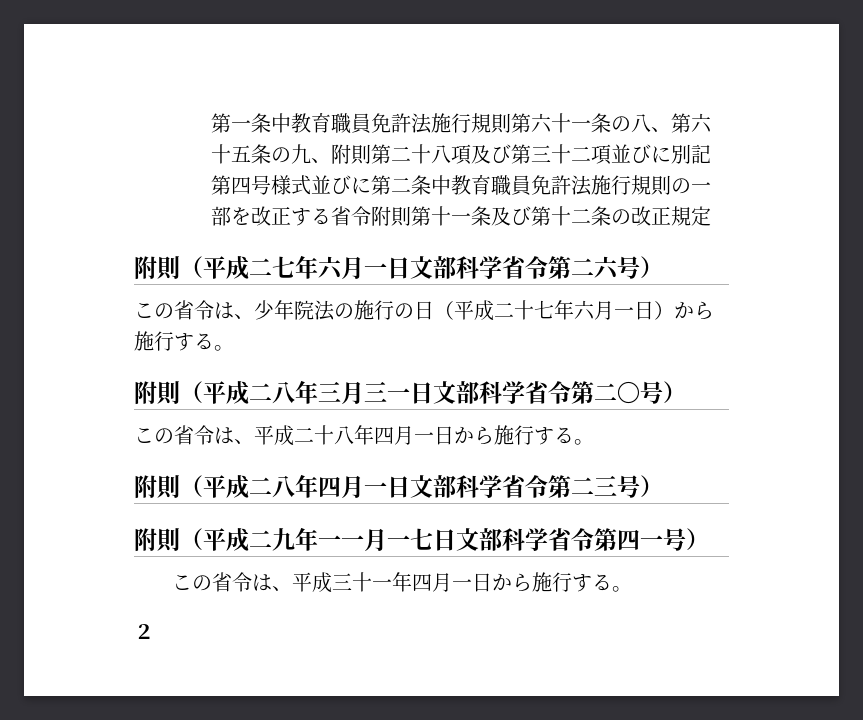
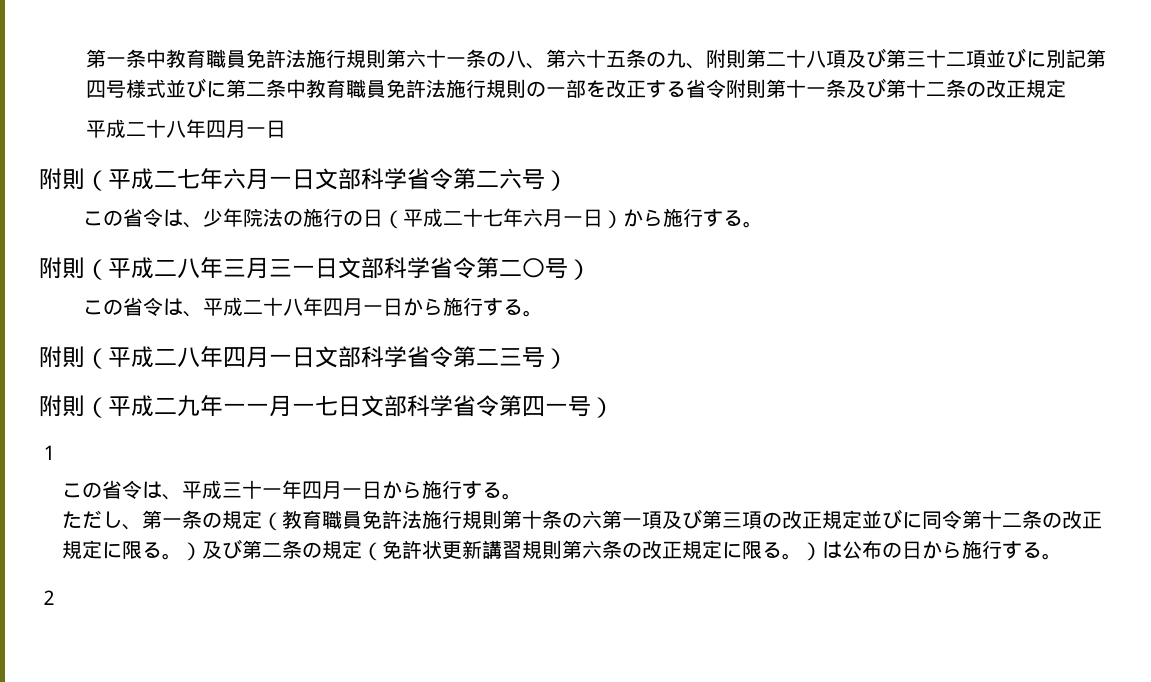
(711, 216) none -> [85,119,286,138] // 平成二十八年四月一日
(709, 539) none -> [39,445,59,460] // １
(633, 589) none -> [62,509,1103,531] [62,539,1063,561] // ただし、第一条の規定（教育職員免許法施行規則第十条の六第一項及び第三項の改正規定並びに同令第十二条の改正規定に限る。）及び第二条の規定（免許状更新講習規則第六条の改正規定に限る。）は公布の日から施行する。

